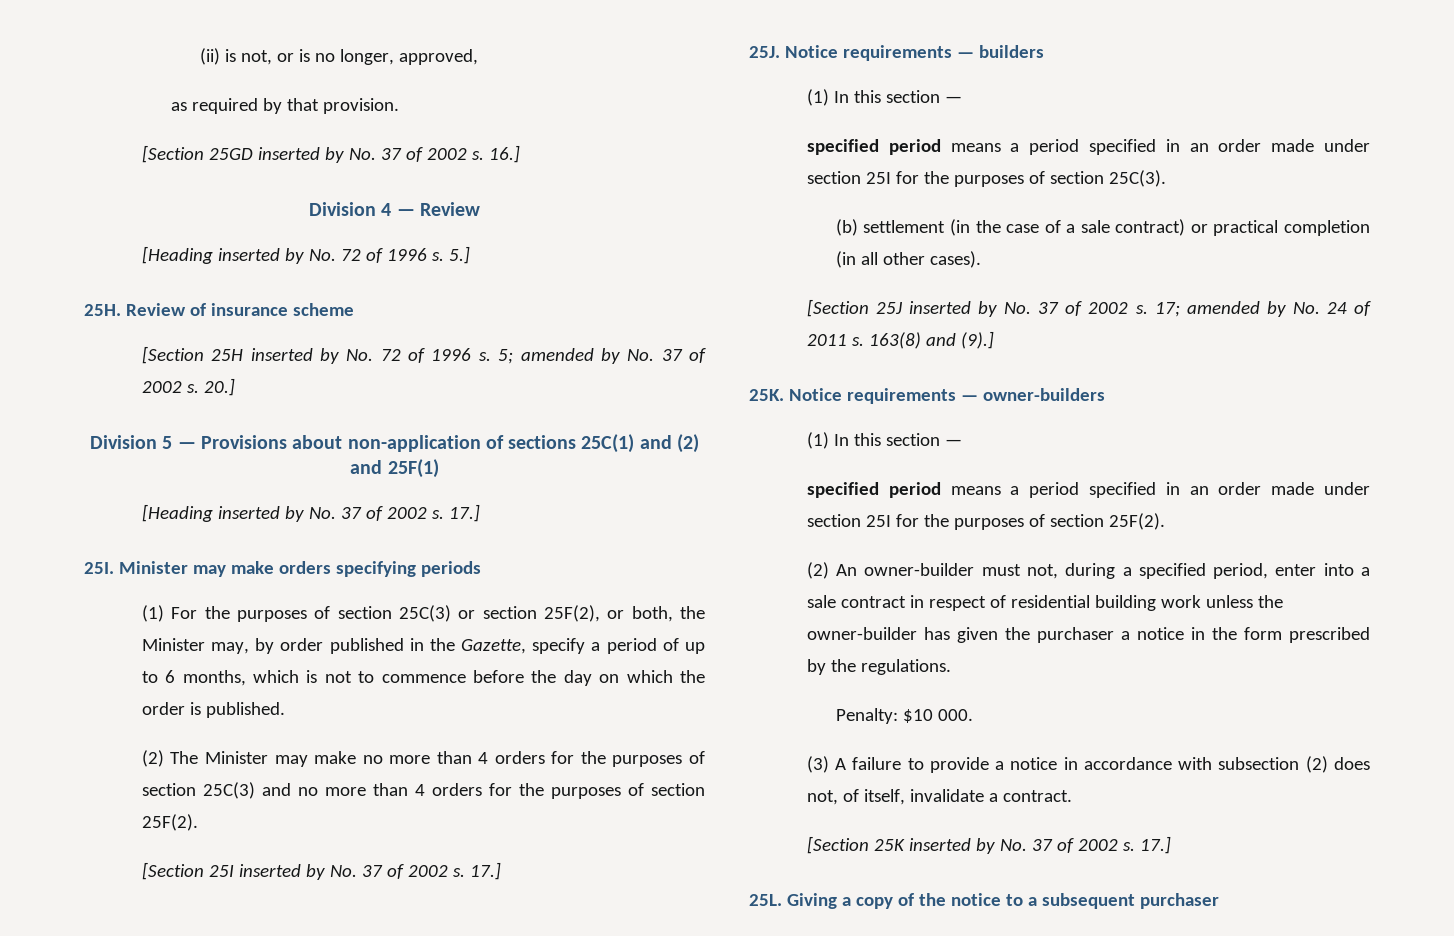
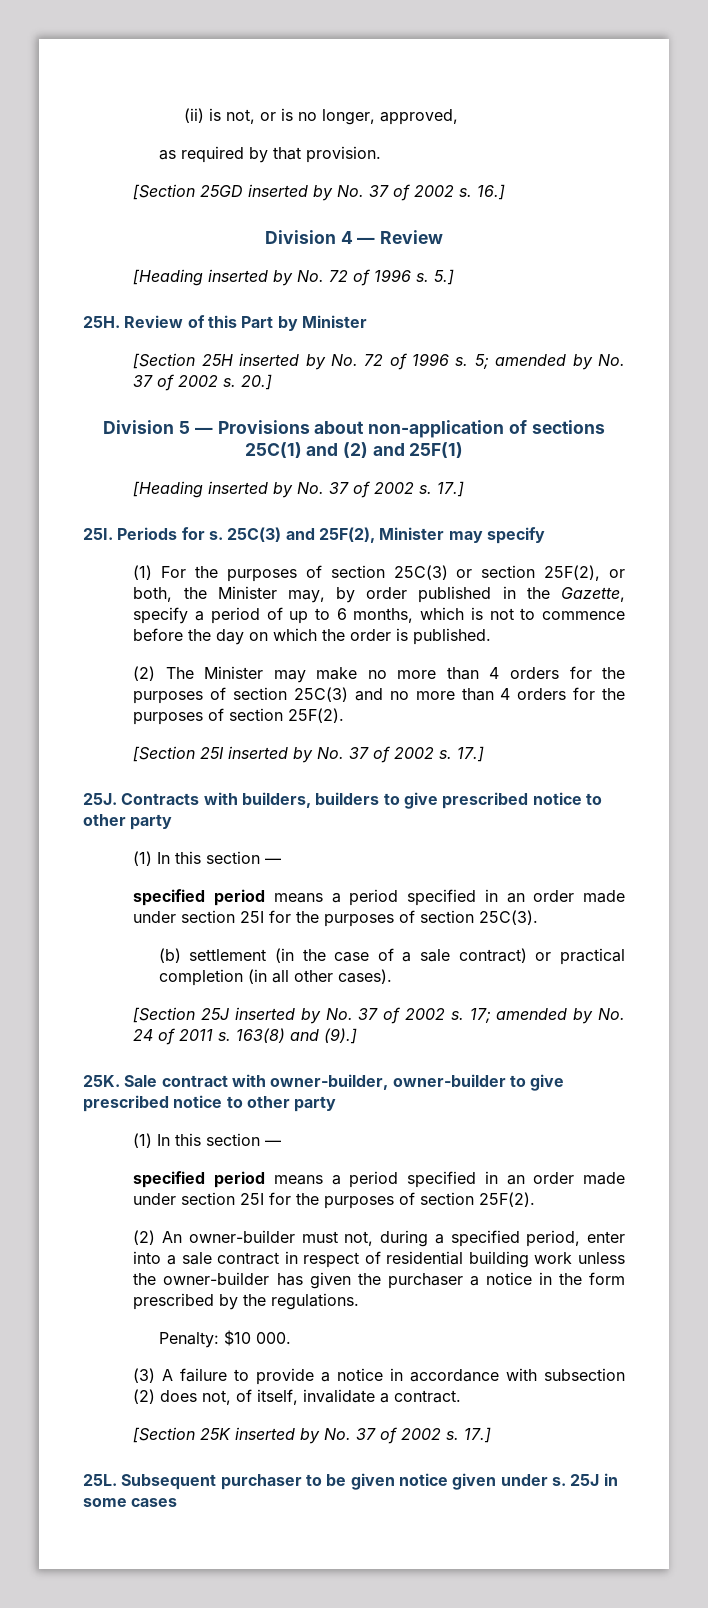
[210,303,354,316] insurance scheme -> [207,315,367,331] this Part by Minister
[118,561,481,577] Minister may make orders specifying periods -> [117,527,545,544] Periods for s. 25C(3) and 25F(2), Minister may specify
[784,45,1044,61] Notice requirements — builders -> [121,792,602,809] [83,814,173,830] Contracts with builders, builders to give prescribed notice to other party
[788,388,1105,404] Notice requirements — owner-builders -> [124,1074,565,1091] [83,1095,337,1112] Sale contract with owner-builder, owner-builder to give prescribed notice to other party
[786,893,1219,909] Giving a copy of the notice to a subsequent purchaser -> [121,1473,618,1490] [83,1498,178,1507] Subsequent purchaser to be given notice given under s. 25J in some cases

